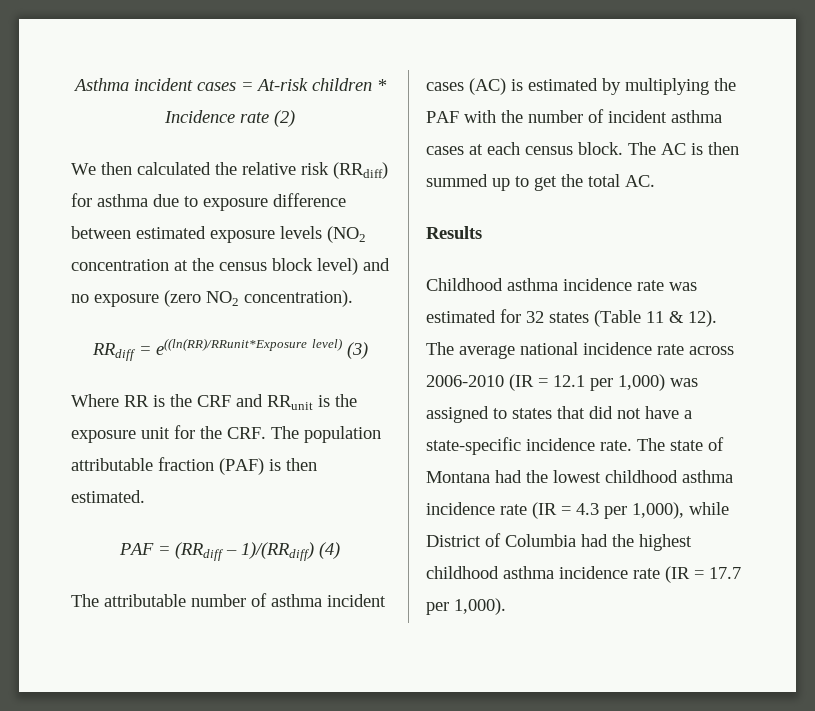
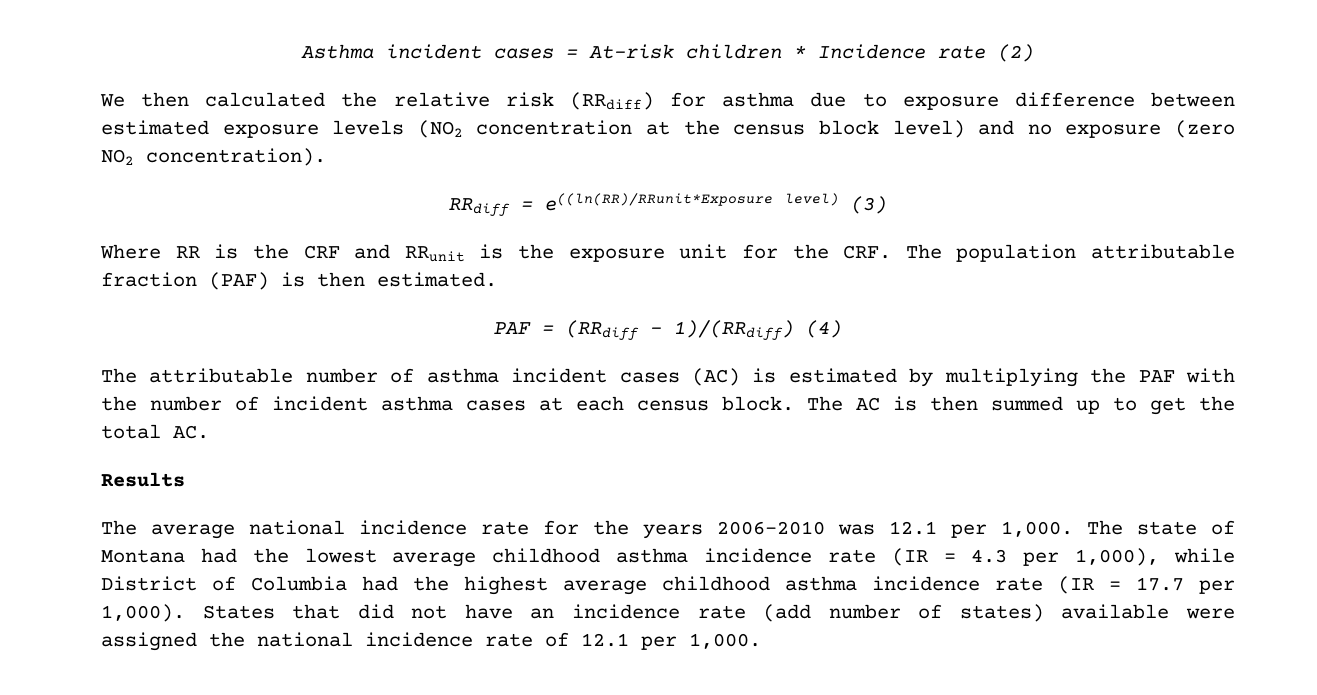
[426,278,697,291] [426,309,717,327] Childhood asthma incidence rate was estimated for 32 states (Table 11 & 12). -> (185, 479) none
[689,346,734,355] [426,374,698,391] [426,406,692,423] [426,437,632,455] across 2006-2010 (IR = 12.1 per 1,000) was assigned to states that did not have a state-specific incidence rate. -> [543,520,1073,539] for the years 2006-2010 was 12.1 per 1,000.
(601, 476) none -> [392,552,477,567] average
(692, 542) none -> [563,580,647,595] average
(506, 606) none -> [202,604,1235,622] [101,632,761,651] States that did not have an incidence rate (add number of states) available were assigned the national incidence rate of 12.1 per 1,000.

